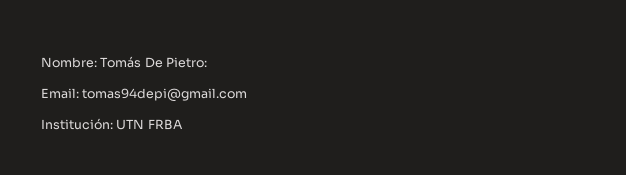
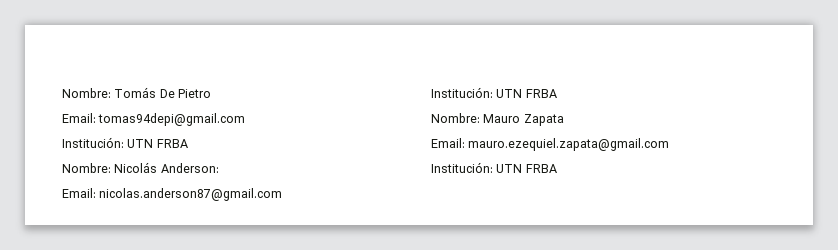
[166,57,208,68] Pietro: -> [178,89,212,98] Pietro
(183, 124) none -> [62,162,219,173] [62,188,283,201] [431,87,557,98] [431,113,564,126] [431,138,670,151] [431,162,557,173] // Nombre: Nicolás Anderson: // Email: nicolas.anderson87@gmail.com // Institución: UTN FRBA // Nombre: Mauro Zapata // Email: mauro.ezequiel.zapata@gmail.com // Institución: UTN FRBA

